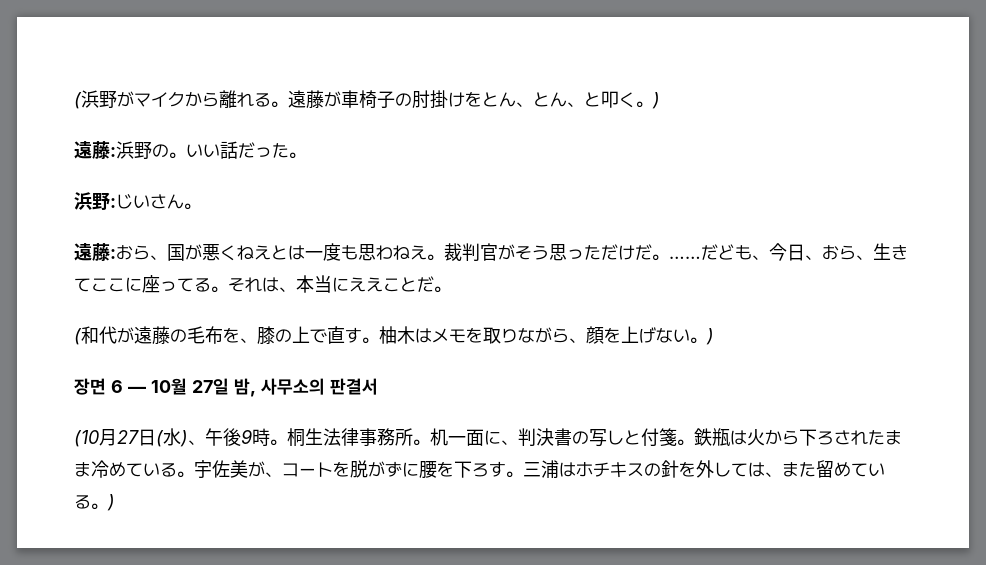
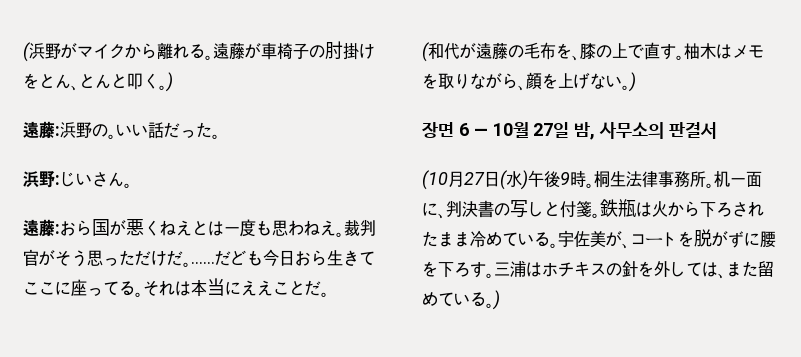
[567,102,584,107] 、 -> (111, 81) none
[150,255,167,260] 、 -> (92, 228) none
[752,243,873,261] 、今日、おら、 -> [263,249,327,267] 今日おら
[279,287,296,292] 、 -> (191, 288) none
[188,440,205,445] 、 -> (528, 180) none

